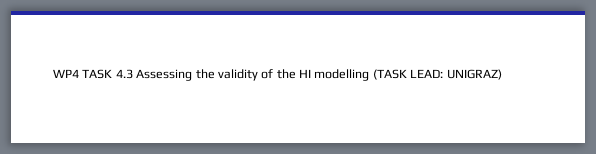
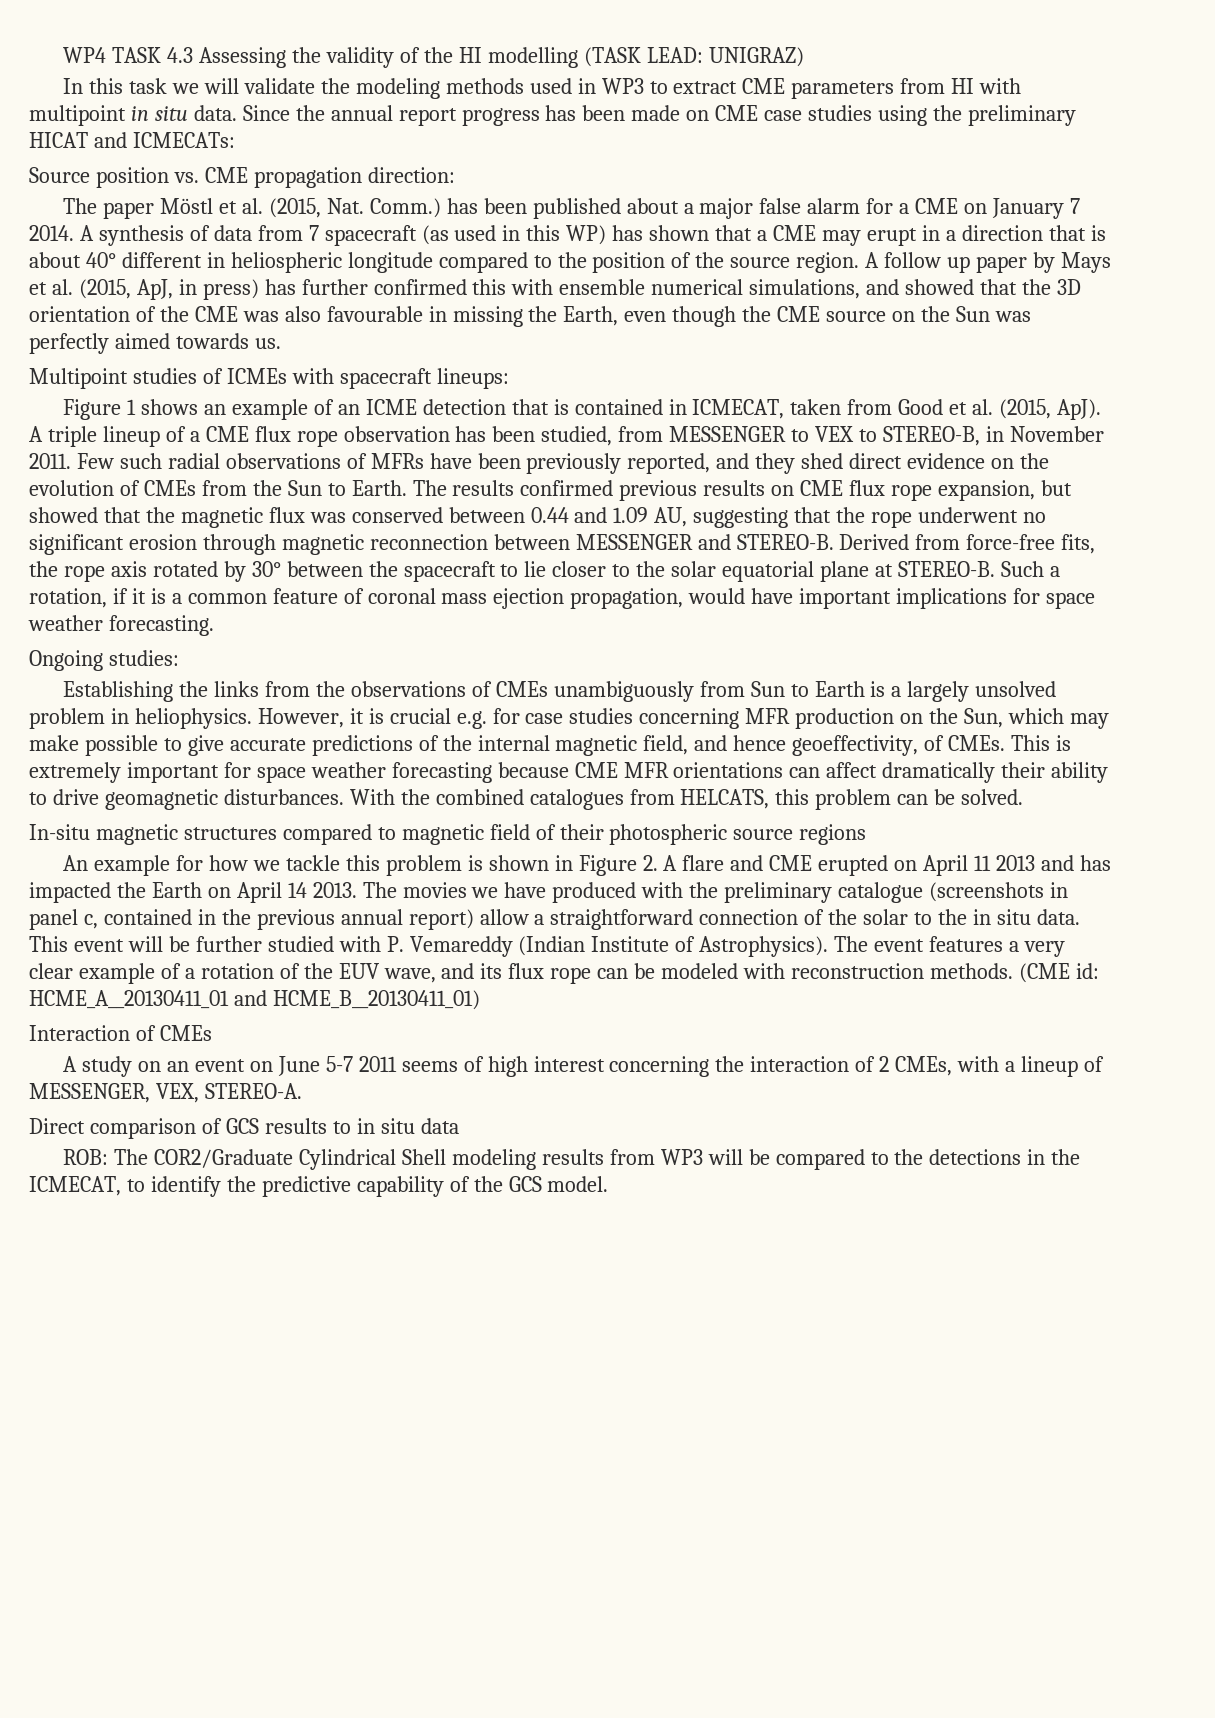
(502, 74) none -> [63,78,1022,99] [29,105,1076,126] [29,132,235,148] [29,167,455,188] [63,198,1080,219] [29,225,1106,246] [29,252,1111,273] [29,279,1081,300] [29,306,1031,327] [29,333,281,354] [29,368,509,389] [63,399,1102,420] [29,426,1104,447] [29,453,1049,474] [29,480,1072,501] [29,507,1046,528] [29,534,1096,555] [29,561,1060,582] [29,588,1095,609] [28,615,214,636] [29,650,179,671] [63,681,1057,702] [29,708,1109,729] [29,735,1071,756] [29,762,1109,783] [29,789,1024,810] [29,824,867,845] [63,855,1111,876] [29,882,1068,903] [29,909,1080,930] [29,936,1065,957] [29,963,1099,984] [29,990,480,1010] [29,1025,212,1041] [63,1056,1104,1077] [29,1083,302,1103] [29,1118,459,1139] [63,1149,1081,1170] [29,1176,609,1197] // In this task we will validate the modeling methods used in WP3 to extract CME parameters from HI with multipoint in situ data. Since the annual report progress has been made on CME case studies using the preliminary HICAT and ICMECATs: // Source position vs. CME propagation direction: // The paper Möstl et al. (2015, Nat. Comm.) has been published about a major false alarm for a CME on January 7 2014. A synthesis of data from 7 spacecraft (as used in this WP) has shown that a CME may erupt in a direction that is about 40° different in heliospheric longitude compared to the position of the source region. A follow up paper by Mays et al. (2015, ApJ, in press) has further confirmed this with ensemble numerical simulations, and showed that the 3D orientation of the CME was also favourable in missing the Earth, even though the CME source on the Sun was perfectly aimed towards us. // Multipoint studies of ICMEs with spacecraft lineups: // Figure 1 shows an example of an ICME detection that is contained in ICMECAT, taken from Good et al. (2015, ApJ). A triple lineup of a CME flux rope observation has been studied, from MESSENGER to VEX to STEREO-B, in November 2011. Few such radial observations of MFRs have been previously reported, and they shed direct evidence on the evolution of CMEs from the Sun to Earth. The results confirmed previous results on CME flux rope expansion, but showed that the magnetic flux was conserved between 0.44 and 1.09 AU, suggesting that the rope underwent no significant erosion through magnetic reconnection between MESSENGER and STEREO-B. Derived from force-free fits, the rope axis rotated by 30° between the spacecraft to lie closer to the solar equatorial plane at STEREO-B. Such a rotation, if it is a common feature of coronal mass ejection propagation, would have important implications for space weather forecasting. // Ongoing studies: // Establishing the links from the observations of CMEs unambiguously from Sun to Earth is a largely unsolved problem in heliophysics. However, it is crucial e.g. for case studies concerning MFR production on the Sun, which may make possible to give accurate predictions of the internal magnetic field, and hence geoeffectivity, of CMEs. This is extremely important for space weather forecasting because CME MFR orientations can affect dramatically their ability to drive geomagnetic disturbances. With the combined catalogues from HELCATS, this problem can be solved. // In-situ magnetic structures compared to magnetic field of their photospheric source regions // An example for how we tackle this problem is shown in Figure 2. A flare and CME erupted on April 11 2013 and has impacted the Earth on April 14 2013. The movies we have produced with the preliminary catalogue (screenshots in panel c, contained in the previous annual report) allow a straightforward connection of the solar to the in situ data. This event will be further studied with P. Vemareddy (Indian Institute of Astrophysics). The event features a very clear example of a rotation of the EUV wave, and its flux rope can be modeled with reconstruction methods. (CME id: HCME_A__20130411_01 and HCME_B__20130411_01) // Interaction of CMEs // A study on an event on June 5-7 2011 seems of high interest concerning the interaction of 2 CMEs, with a lineup of MESSENGER, VEX, STEREO-A. // Direct comparison of GCS results to in situ data // ROB: The COR2/Graduate Cylindrical Shell modeling results from WP3 will be compared to the detections in the ICMECAT, to identify the predictive capability of the GCS model.

